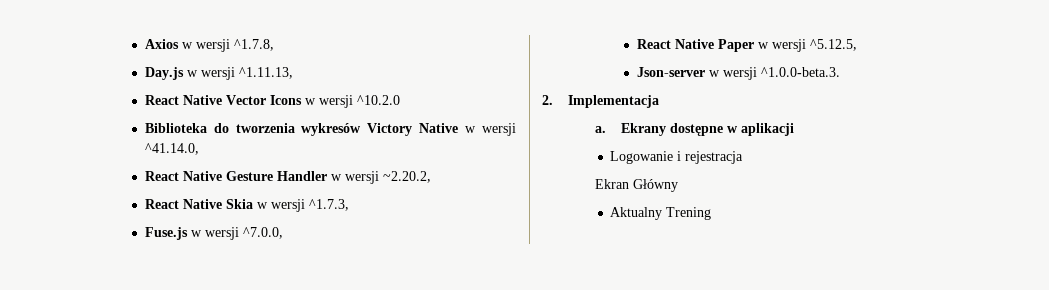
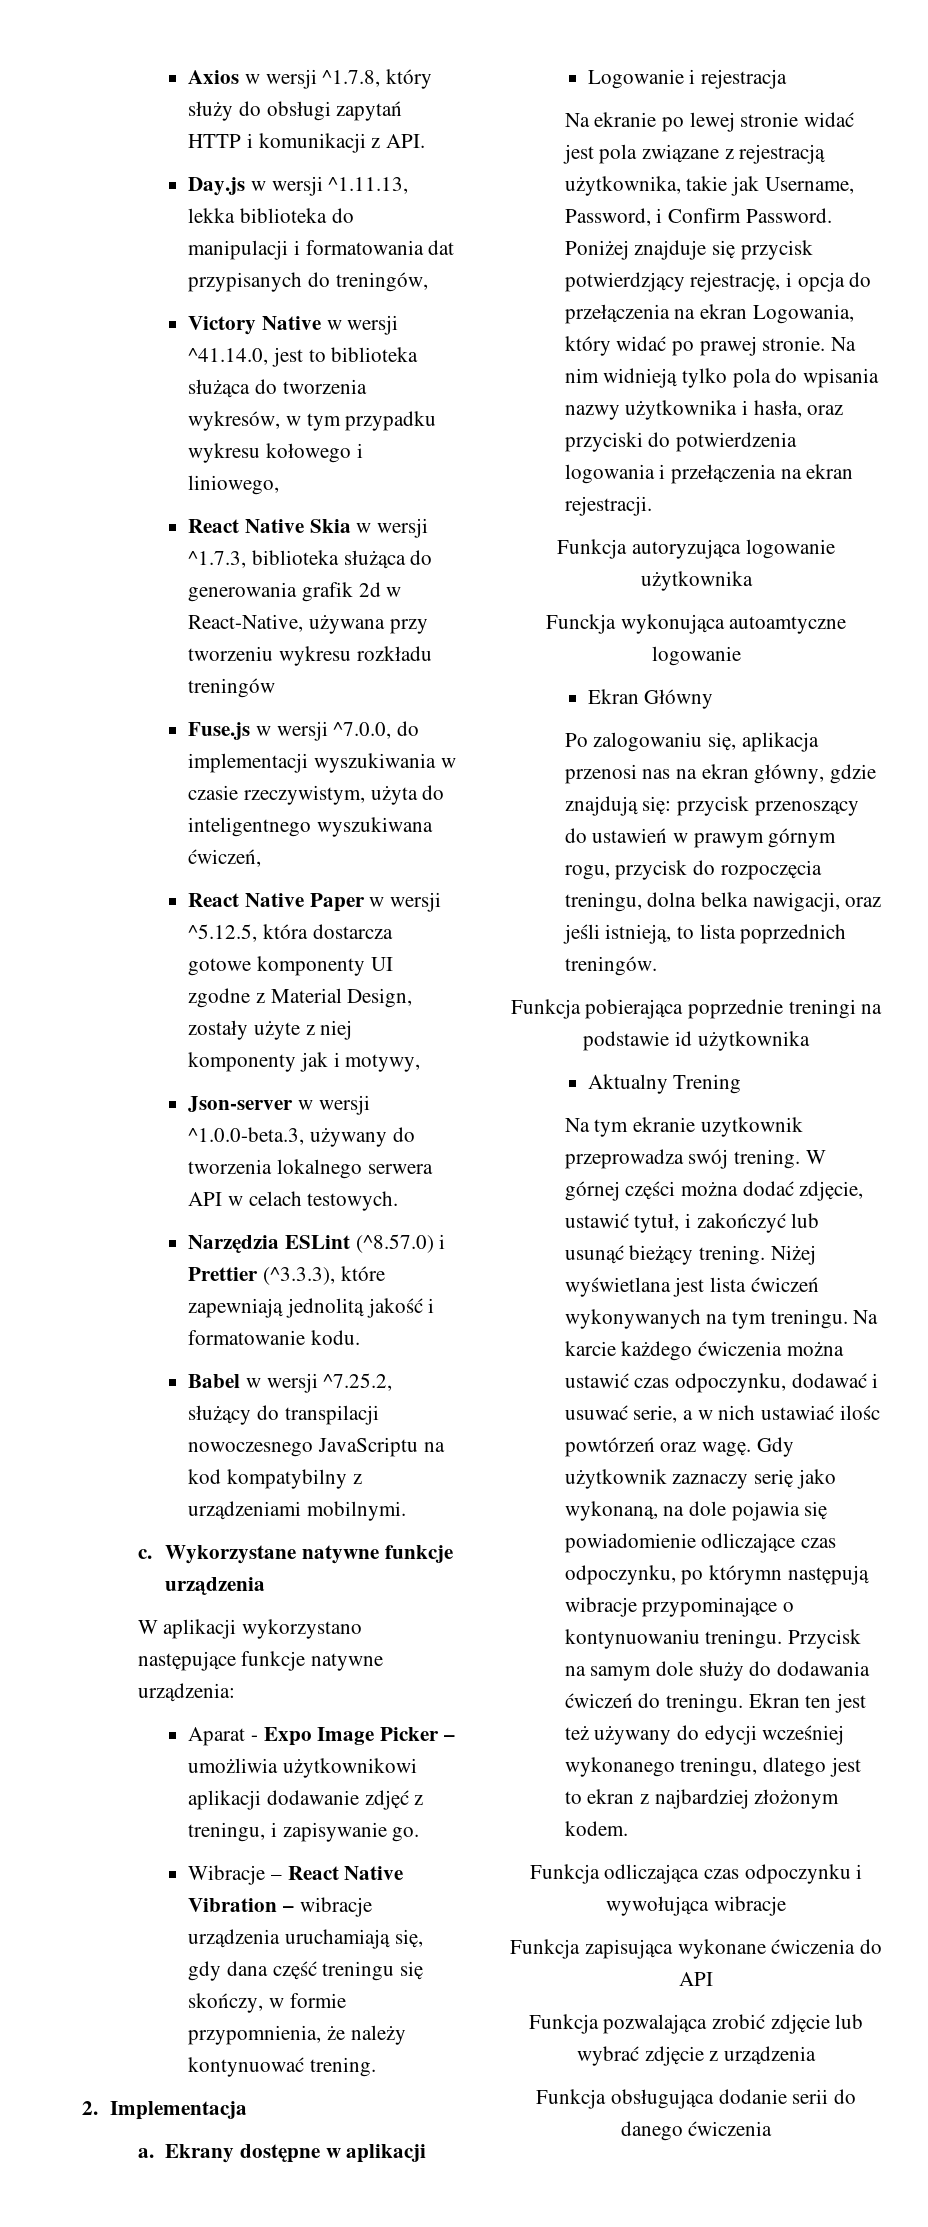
[144,67,293,80] [144,95,400,108] [144,123,362,136] // Day.js w wersji ^1.11.13, // React Native Vector Icons w wersji ^10.2.0 // Biblioteka do tworzenia wykresów -> [386,69,433,89] [188,101,403,121] [188,133,426,153] [188,176,409,196] [188,208,354,223] [188,240,455,260] [188,272,428,292] który służy do obsługi zapytań HTTP i komunikacji z API. // Day.js w wersji ^1.11.13, lekka biblioteka do manipulacji i formatowania dat przypisanych do treningów, //
[144,171,431,184] // React Native Gesture Handler w wersji ~2.20.2, -> [272,347,419,367] [188,379,367,398] [188,411,437,431] [188,443,363,463] [188,475,280,495] jest to biblioteka służąca do tworzenia wykresów, w tym przypadku wykresu kołowego i liniowego,
[144,227,283,240] // Fuse.js w wersji ^7.0.0, -> [252,550,433,569] [188,582,402,602] [188,614,428,634] [188,646,432,666] [188,678,276,698] [188,721,420,741] [188,753,456,773] [188,785,445,805] [188,817,434,837] [188,849,262,867] biblioteka służąca do generowania grafik 2d w React-Native, używana przy tworzeniu wykresu rozkładu treningów // Fuse.js w wersji ^7.0.0, do implementacji wyszukiwania w czasie rzeczywistym, użyta do inteligentnego wyszukiwana ćwiczeń,
[636,67,840,80] // Json-server w wersji ^1.0.0-beta.3. -> [263,924,393,939] [188,956,393,976] [188,988,413,1008] [188,1020,353,1040] [188,1052,421,1072] [188,1095,370,1115] [188,1127,415,1147] [188,1159,433,1179] [188,1191,399,1211] [188,1234,446,1253] [188,1266,385,1285] [188,1298,435,1318] [188,1330,361,1345] [188,1373,393,1393] [188,1405,379,1425] [188,1437,445,1457] [188,1469,362,1489] [188,1501,407,1521] [137,1545,453,1564] [165,1577,266,1595] [137,1619,362,1639] [137,1651,383,1671] [137,1683,235,1702] [188,1727,455,1746] [188,1758,418,1778] [188,1790,424,1810] [188,1822,420,1842] [188,1865,404,1885] [188,1897,372,1917] [188,1929,423,1949] [188,1961,424,1981] [188,1993,346,2013] [188,2025,406,2045] [188,2057,377,2077] która dostarcza gotowe komponenty UI zgodne z Material Design, zostały użyte z niej komponenty jak i motywy, // Json-server w wersji ^1.0.0-beta.3, używany do tworzenia lokalnego serwera API w celach testowych. // Narzędzia ESLint (^8.57.0) i Prettier (^3.3.3), które zapewniają jednolitą jakość i formatowanie kodu. // Babel w wersji ^7.25.2, służący do transpilacji nowoczesnego JavaScriptu na kod kompatybilny z urządzeniami mobilnymi. // c. Wykorzystane natywne funkcje urządzenia // W aplikacji wykorzystano następujące funkcje natywne urządzenia: // Aparat - Expo Image Picker – umożliwia użytkownikowi aplikacji dodawanie zdjęć z treningu, i zapisywanie go. // Wibracje – React Native Vibration – wibracje urządzenia uruchamiają się, gdy dana część treningu się skończy, w formie przypomnienia, że należy kontynuować trening.
[594,179,678,192] [610,207,712,220] Ekran Główny // Aktualny Trening -> [564,112,854,132] [562,144,826,164] [564,176,854,196] [564,208,832,226] [564,240,813,260] [564,272,872,292] [564,304,854,324] [564,336,856,356] [564,368,879,388] [564,400,844,420] [564,432,797,452] [564,464,854,484] [564,496,652,516] [557,539,835,559] [640,571,753,591] [545,614,847,634] [651,646,741,666] [587,689,714,709] [564,732,819,752] [564,764,876,784] [564,796,859,816] [564,828,837,848] [564,860,822,880] [564,892,882,912] [562,924,847,944] [564,956,657,976] [510,999,883,1019] [583,1031,810,1051] [587,1074,742,1094] [564,1117,803,1137] [564,1149,826,1169] [564,1181,864,1201] [564,1213,820,1233] [564,1245,816,1265] [564,1277,819,1297] [564,1309,879,1329] [564,1341,844,1361] [564,1373,879,1393] [564,1405,880,1423] [564,1437,794,1457] [564,1469,836,1489] [564,1501,828,1521] [564,1533,836,1553] [564,1565,869,1585] [564,1597,794,1617] [564,1629,861,1649] [564,1661,870,1681] [564,1693,866,1713] [564,1725,845,1745] [564,1757,861,1777] [564,1789,840,1809] [564,1821,628,1836] [529,1864,863,1884] [606,1896,786,1916] [510,1939,882,1959] [679,1972,713,1986] [528,2014,864,2034] [576,2046,817,2066] [536,2089,856,2109] [620,2121,773,2141] Na ekranie po lewej stronie widać jest pola związane z rejestracją użytkownika, takie jak Username, Password, i Confirm Password. Poniżej znajduje się przycisk potwierdzjący rejestrację, i opcja do przełączenia na ekran Logowania, który widać po prawej stronie. Na nim widnieją tylko pola do wpisania nazwy użytkownika i hasła, oraz przyciski do potwierdzenia logowania i przełączenia na ekran rejestracji. // Funkcja autoryzująca logowanie użytkownika // Funckja wykonująca autoamtyczne logowanie // Ekran Główny // Po zalogowaniu się, aplikacja przenosi nas na ekran główny, gdzie znajdują się: przycisk przenoszący do ustawień w prawym górnym rogu, przycisk do rozpoczęcia treningu, dolna belka nawigacji, oraz jeśli istnieją, to lista poprzednich treningów. // Funkcja pobierająca poprzednie treningi na podstawie id użytkownika // Aktualny Trening // Na tym ekranie uzytkownik przeprowadza swój trening. W górnej części można dodać zdjęcie, ustawić tytuł, i zakończyć lub usunąć bieżący trening. Niżej wyświetlana jest lista ćwiczeń wykonywanych na tym treningu. Na karcie każdego ćwiczenia można ustawić czas odpoczynku, dodawać i usuwać serie, a w nich ustawiać ilośc powtórzeń oraz wagę. Gdy użytkownik zaznaczy serię jako wykonaną, na dole pojawia się powiadomienie odliczające czas odpoczynku, po którymn następują wibracje przypominające o kontynuowaniu treningu. Przycisk na samym dole służy do dodawania ćwiczeń do treningu. Ekran ten jest też używany do edycji wcześniej wykonanego treningu, dlatego jest to ekran z najbardziej złożonym kodem. // Funkcja odliczająca czas odpoczynku i wywołująca wibracje // Funkcja zapisująca wykonane ćwiczenia do API // Funkcja pozwalająca zrobić zdjęcie lub wybrać zdjęcie z urządzenia // Funkcja obsługująca dodanie serii do danego ćwiczenia

